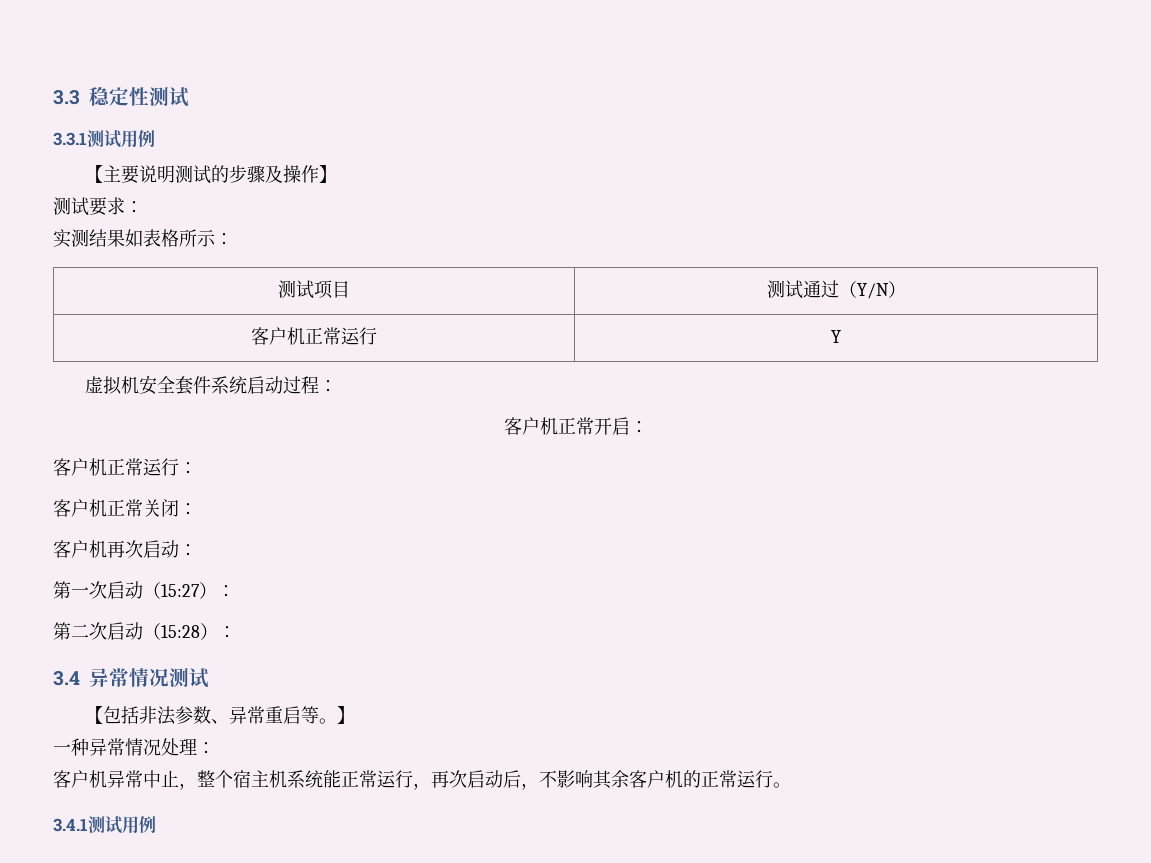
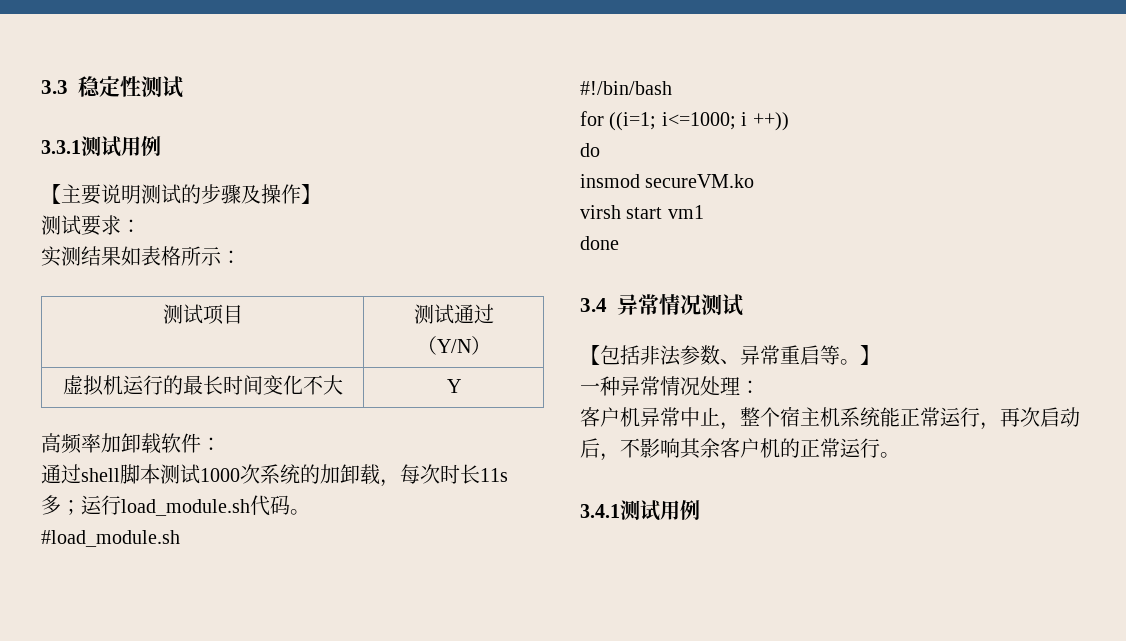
[251,327,377,345] [831,330,841,343] [85,375,338,395] [503,417,648,435] [53,458,197,476] [53,499,197,517] [53,540,197,558] [53,581,235,599] [53,622,236,640] 客户机正常运行 | Y // 虚拟机安全套件系统启动过程： // 客户机正常开启： // 客户机正常运行： // 客户机正常关闭： // 客户机再次启动： // 第一次启动（15:27）： // 第二次启动（15:28）： -> [62,375,343,396] [446,379,461,393] [41,433,221,454] [41,464,508,487] [41,495,310,516] [41,530,180,547] [580,81,672,95] [580,111,789,131] [580,143,600,157] [580,174,755,188] [580,205,704,219] [580,236,619,250] 虚拟机运行的最长时间变化不大 | Y // 高频率加卸载软件： // 通过shell脚本测试1000次系统的加卸载，每次时长11s多；运行load_module.sh代码。 // #load_module.sh // #!/bin/bash // for ((i=1; i<=1000; i ++)) // do // insmod secureVM.ko // virsh start vm1 // done

